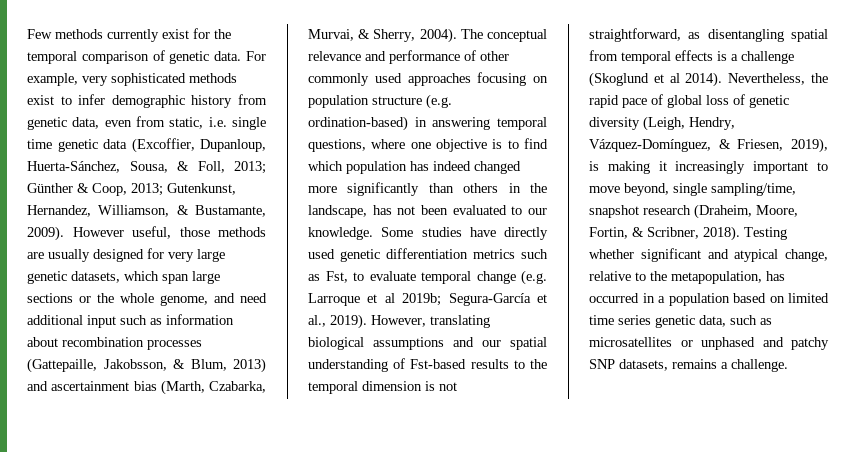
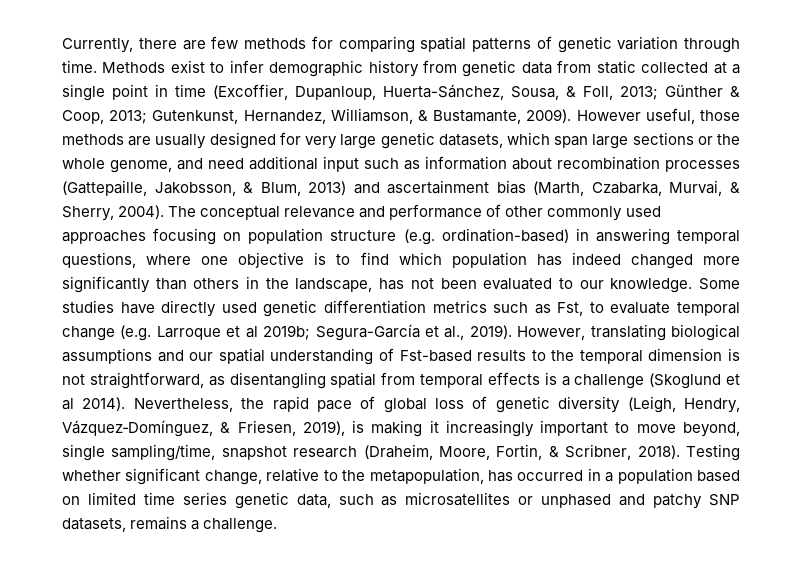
[27,28,231,42] [27,50,266,64] [27,73,237,86] Few methods currently exist for the temporal comparison of genetic data. For example, very sophisticated methods -> [62,36,740,53] [62,60,166,73] Currently, there are few methods for comparing spatial patterns of genetic variation through time. Methods
[72,116,266,130] [27,139,127,152] data, even from static, i.e. single time genetic data -> [521,60,741,74] [62,84,206,101] data from static collected at a single point in time
[707,249,779,262] and atypical -> (201, 476) none

